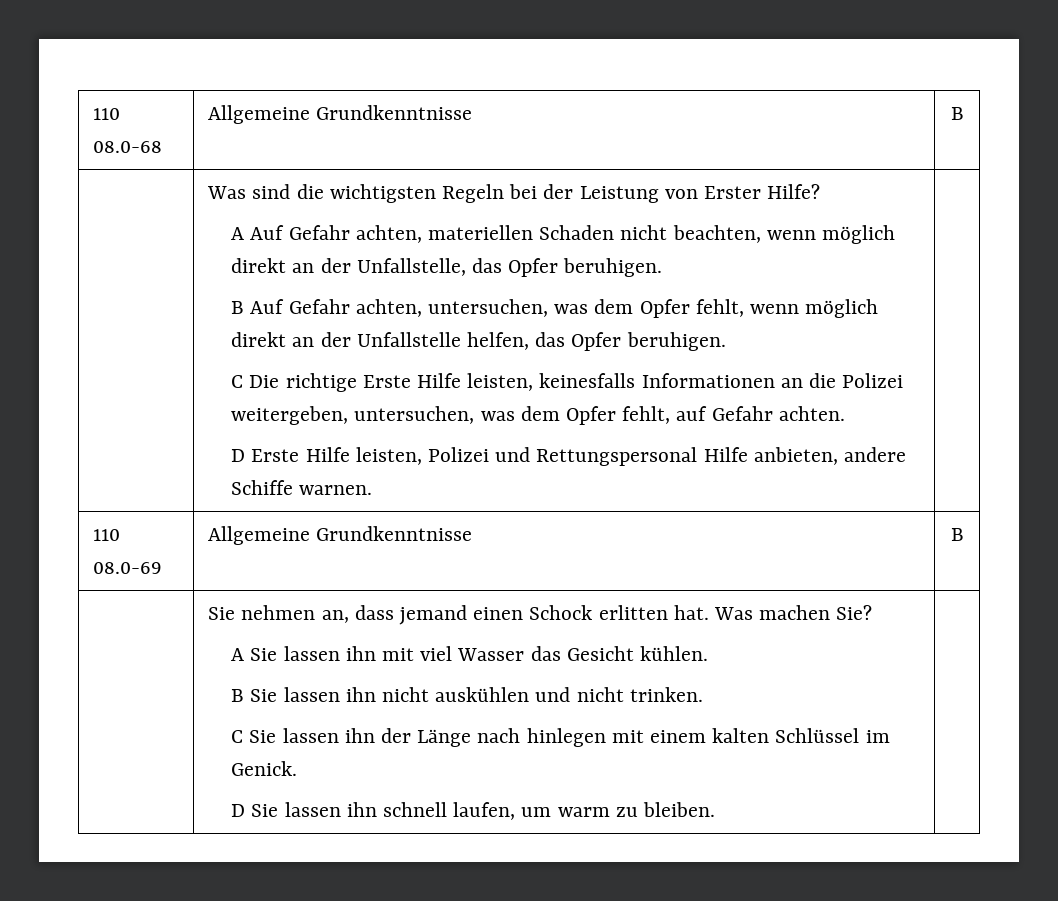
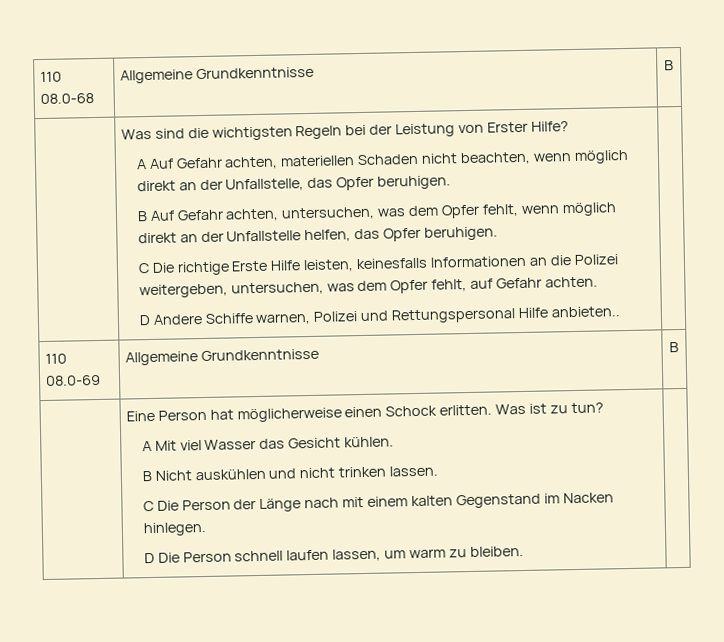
[251,447,422,465] Erste Hilfe leisten, -> [152,312,312,325] Andere Schiffe warnen,
[753,447,907,465] [231,480,373,495] anbieten, andere Schiffe warnen. -> [550,306,620,318] anbieten..
[208,605,873,625] [231,646,414,661] Sie nehmen an, dass jemand einen Schock erlitten hat. Was machen Sie? // A Sie lassen ihn mit -> [125,402,604,423] [141,440,177,452] Eine Person hat möglicherweise einen Schock erlitten. Was ist zu tun? // A Mit
[250,687,429,702] Sie lassen ihn nicht -> [154,470,192,481] Nicht
[629,687,703,702] [231,728,375,743] trinken. // C Sie lassen ihn -> [338,465,439,478] [142,499,231,512] trinken lassen. // C Die Person
[526,728,606,747] hinlegen -> (340, 503) none
[775,728,890,743] [231,761,298,776] [231,802,516,820] Schlüssel im Genick. // D Sie lassen ihn schnell laufen, -> [455,492,614,509] [142,521,207,537] [143,548,382,564] Gegenstand im Nacken hinlegen. // D Die Person schnell laufen lassen,

